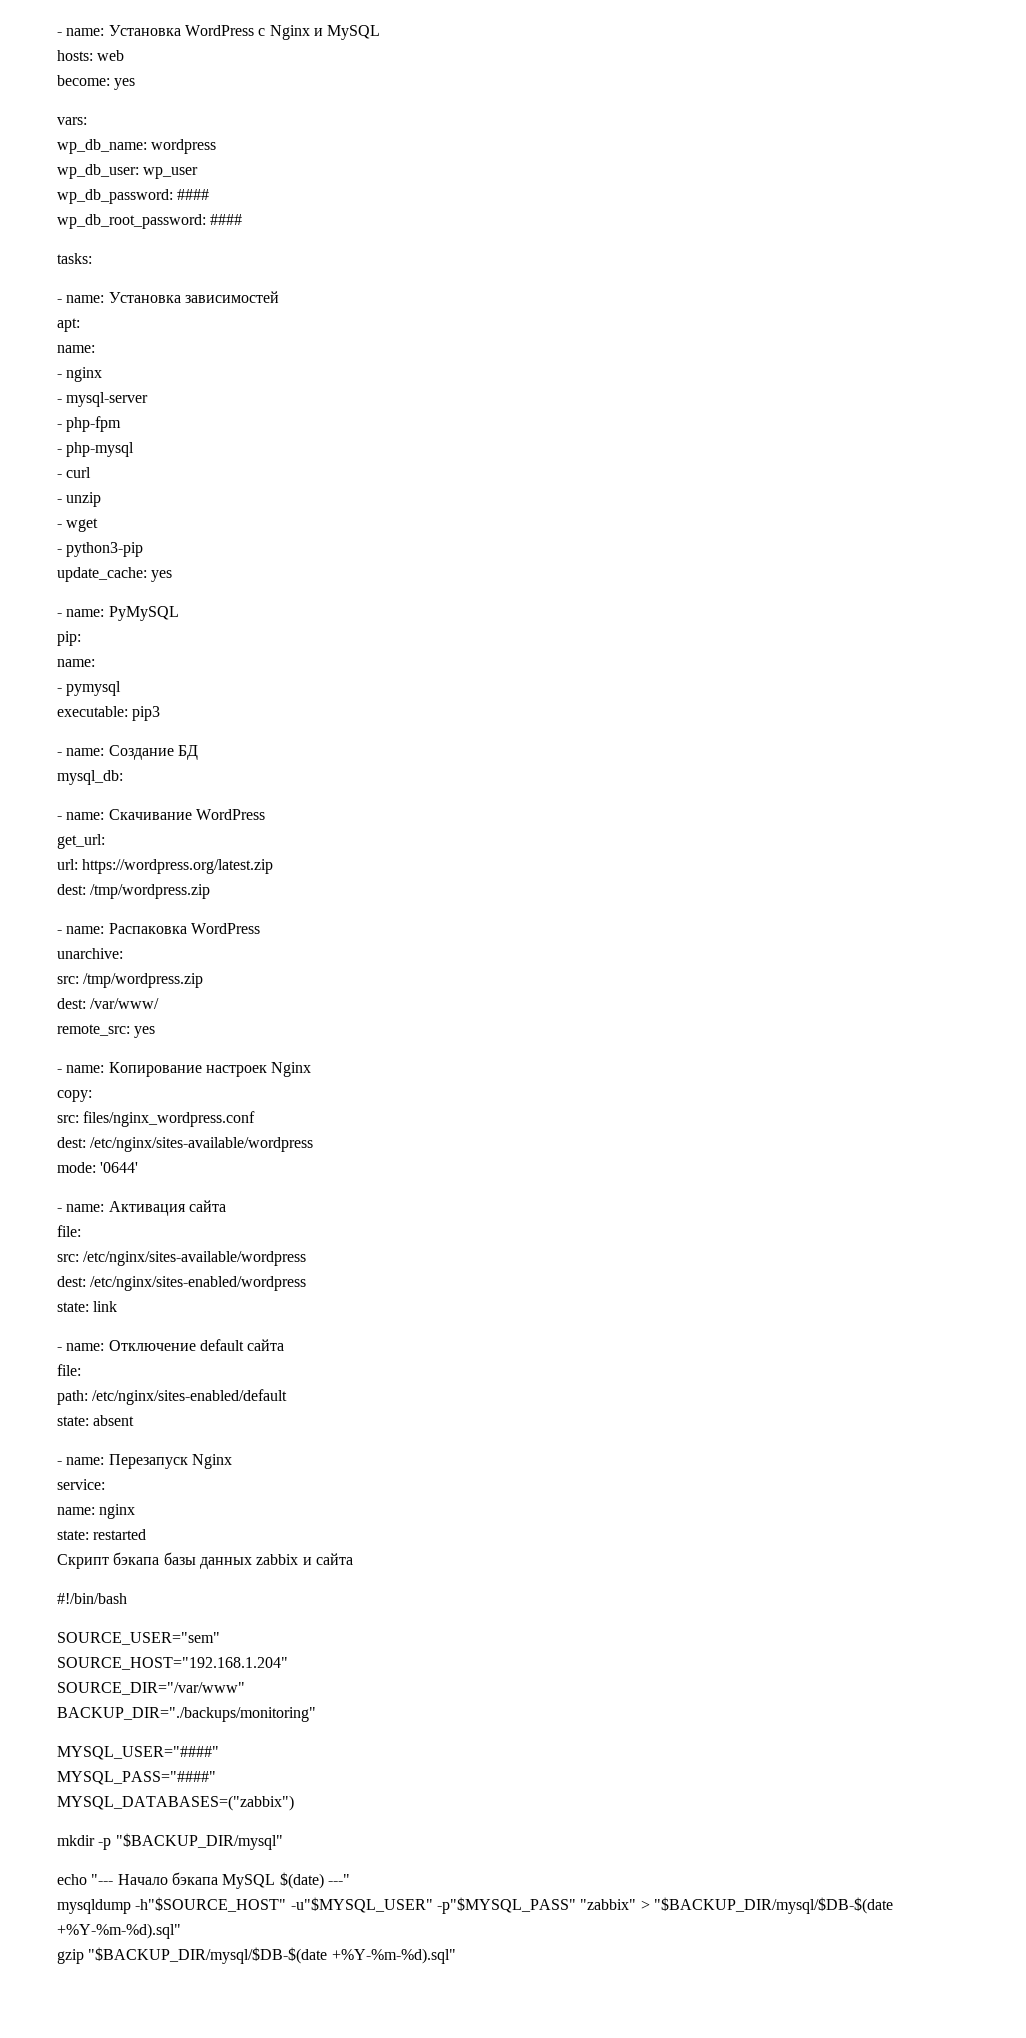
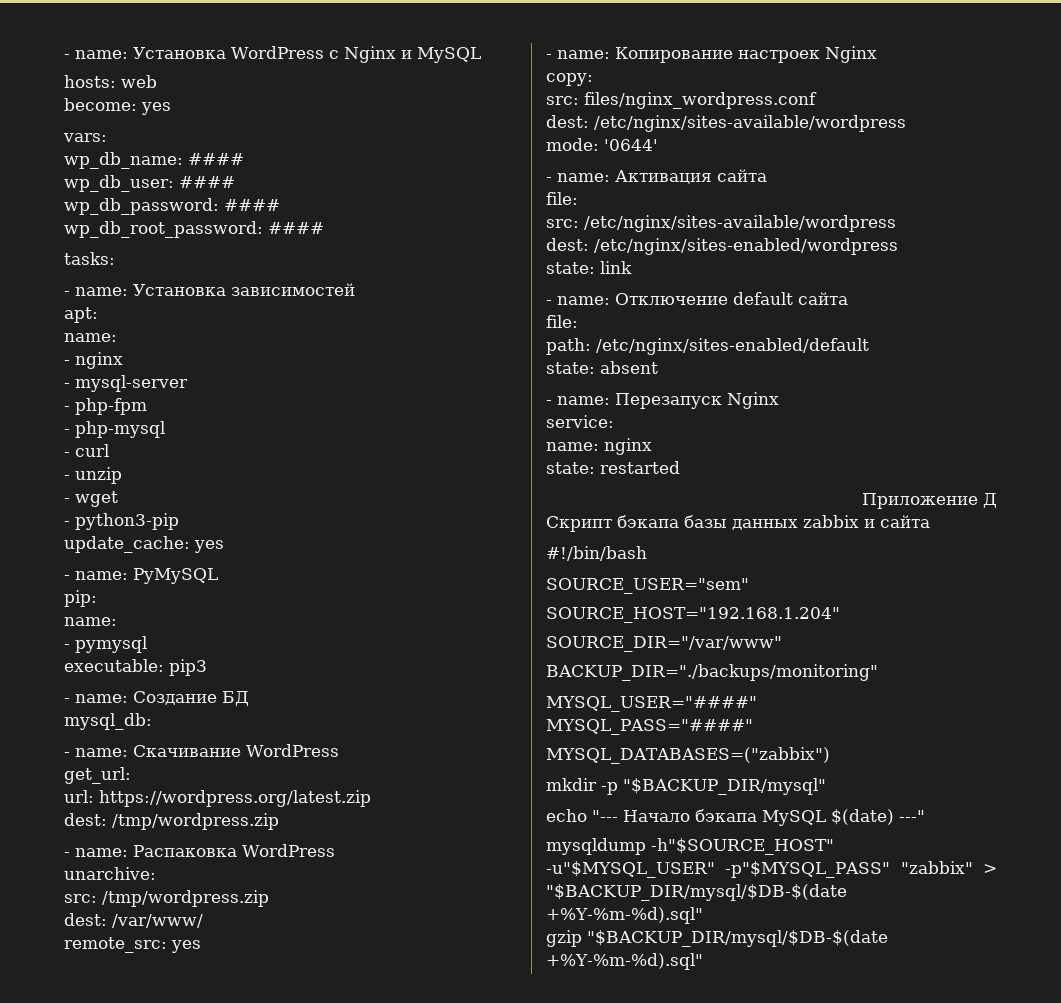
[151,139,217,154] wordpress -> [188,153,244,165] ####
[143,167,199,179] wp_user -> [179,176,235,188] ####
(147, 1534) none -> [862,493,997,509] // Приложение Д

